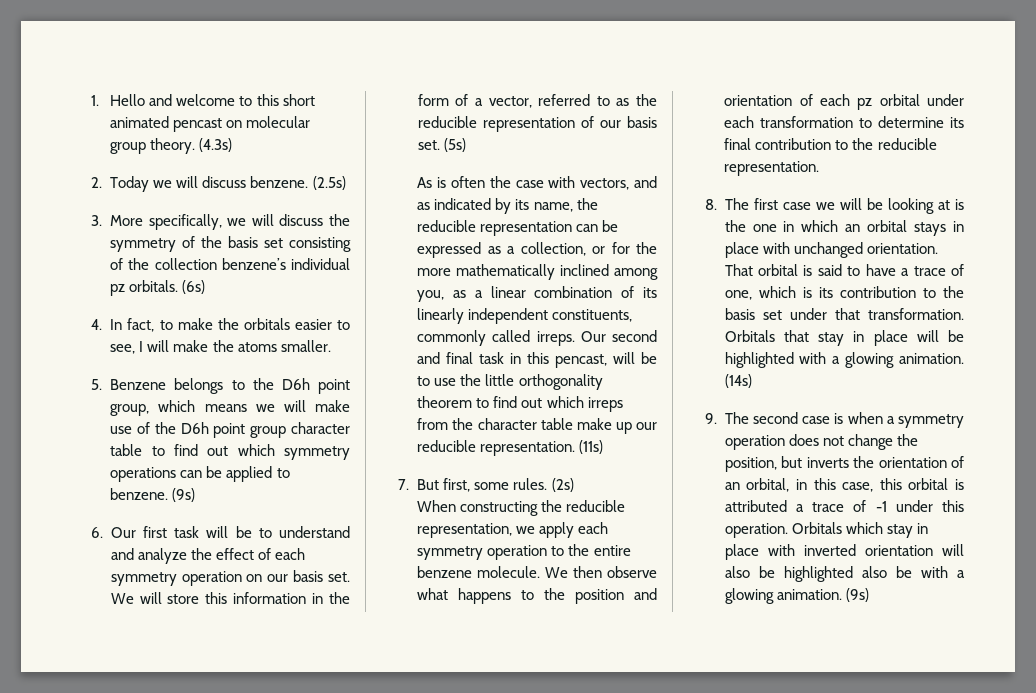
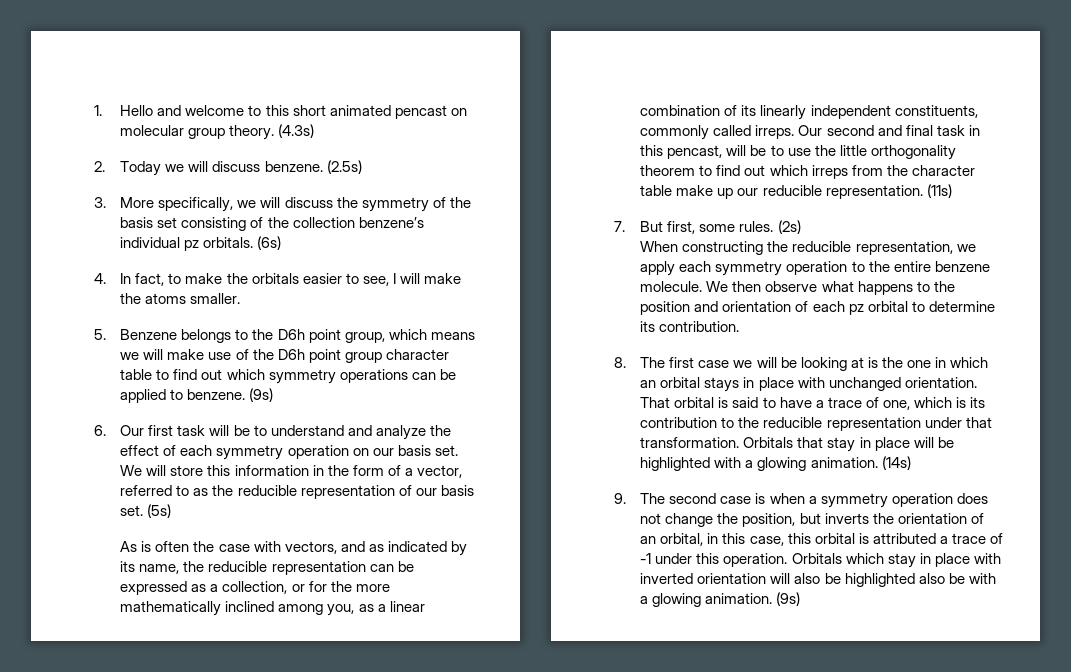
[927,94,964,106] [724,116,964,128] [724,138,937,150] [724,161,820,176] under each transformation to determine its final contribution to the reducible representation. -> [911,301,995,312] [640,321,740,332] to determine its contribution.
[724,308,782,320] basis set -> [763,417,921,431] reducible representation

